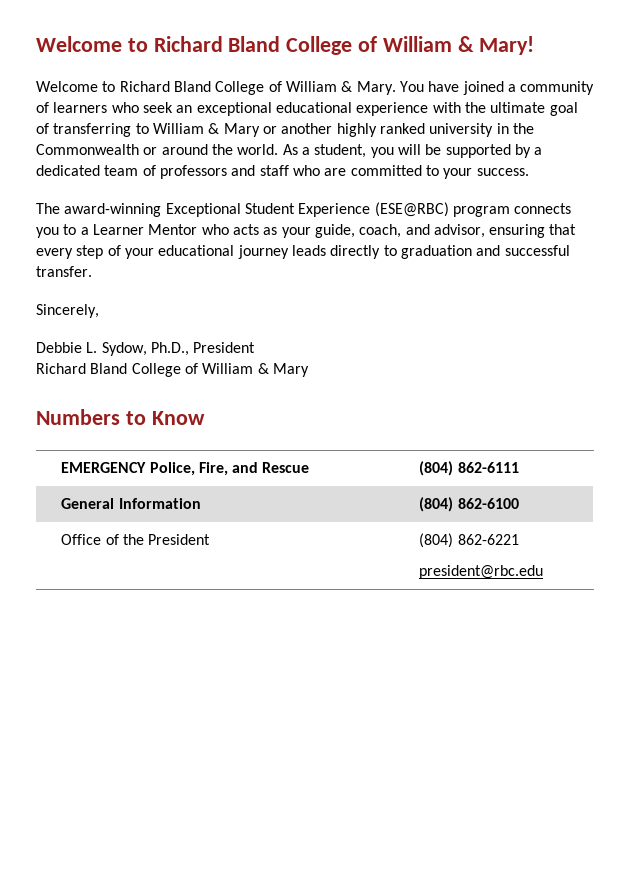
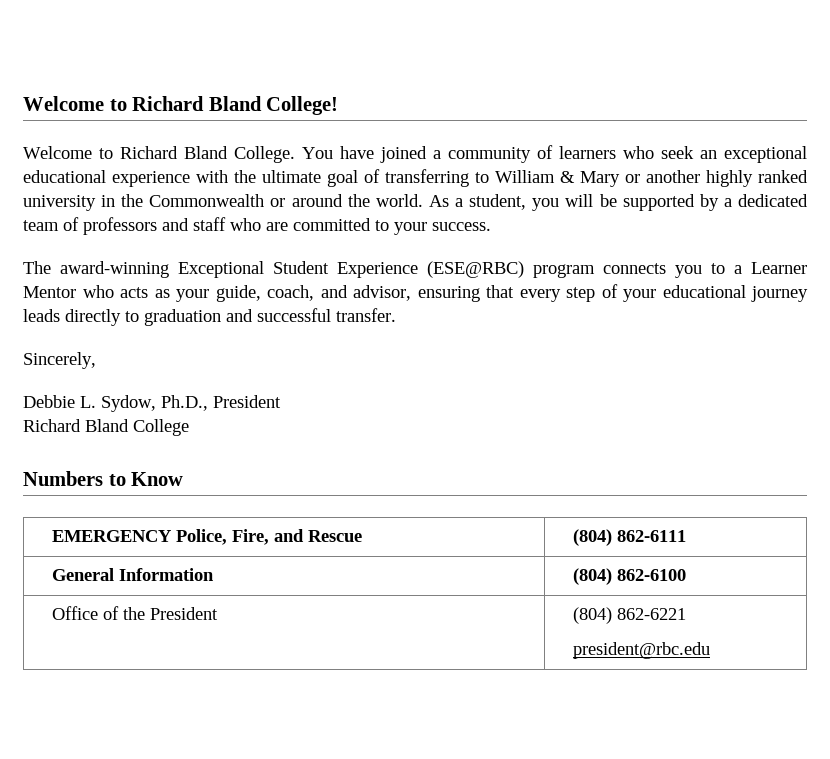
[36,36,535,55] [36,81,396,95] Welcome to Richard Bland College of William & Mary! // Welcome to Richard Bland College of William & Mary. -> [23,96,339,115] [23,146,295,163] Welcome to Richard Bland College! // Welcome to Richard Bland College.
[184,363,309,377] of William & Mary -> (189, 427) none

